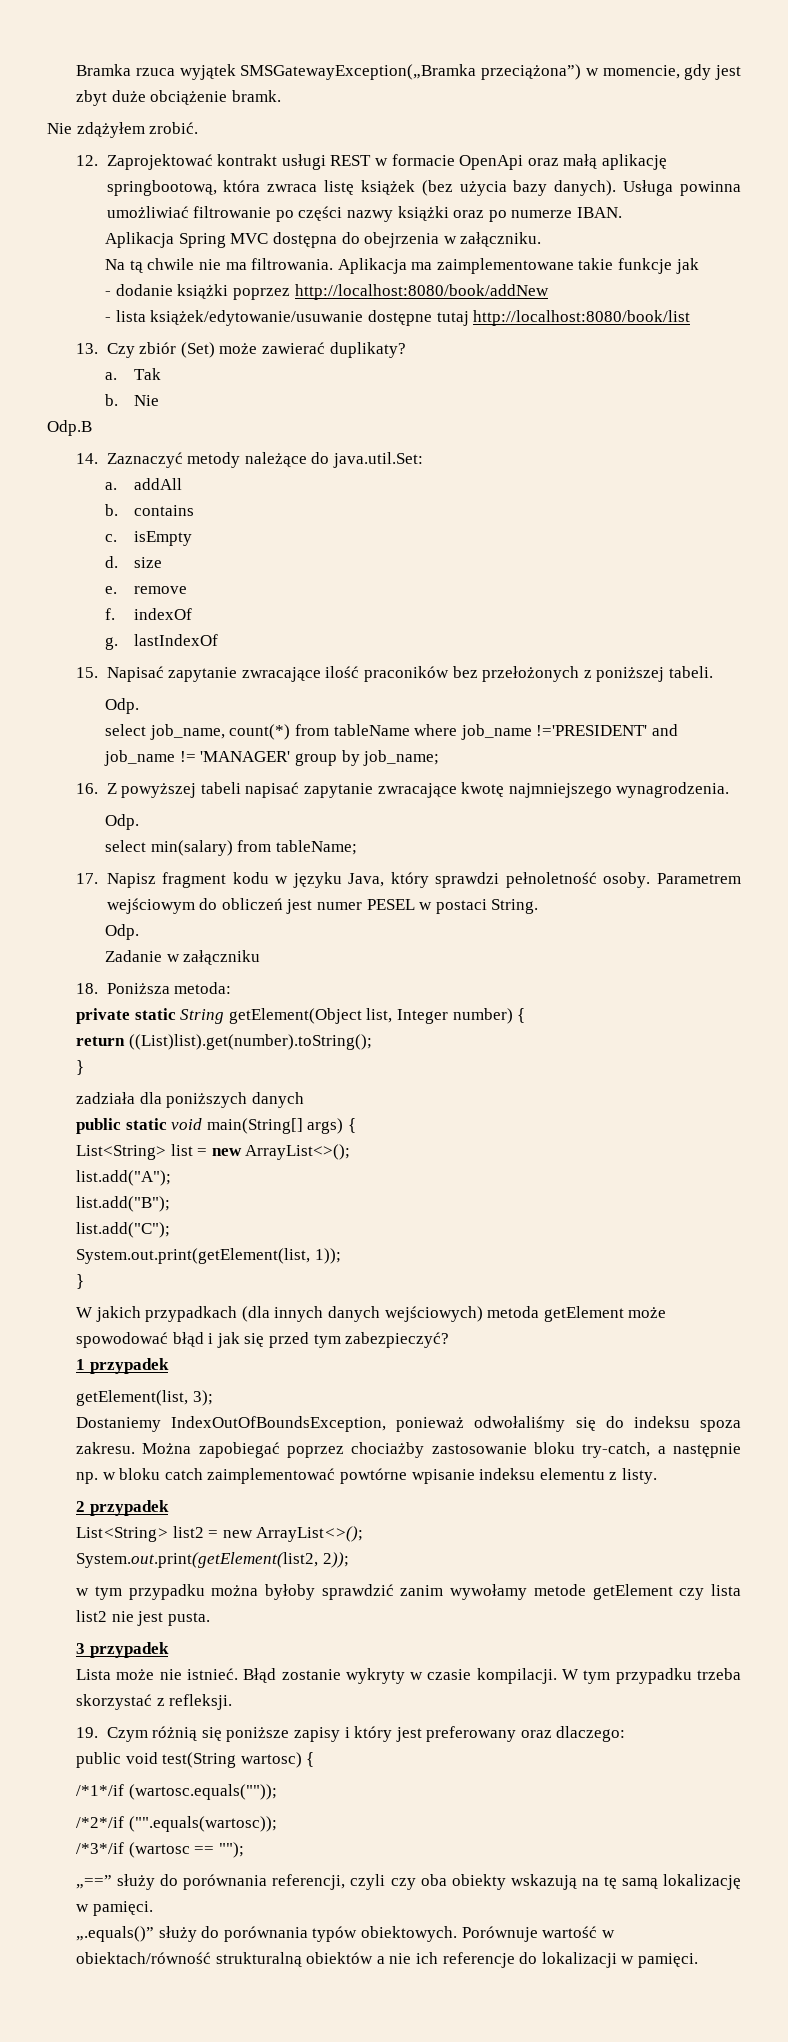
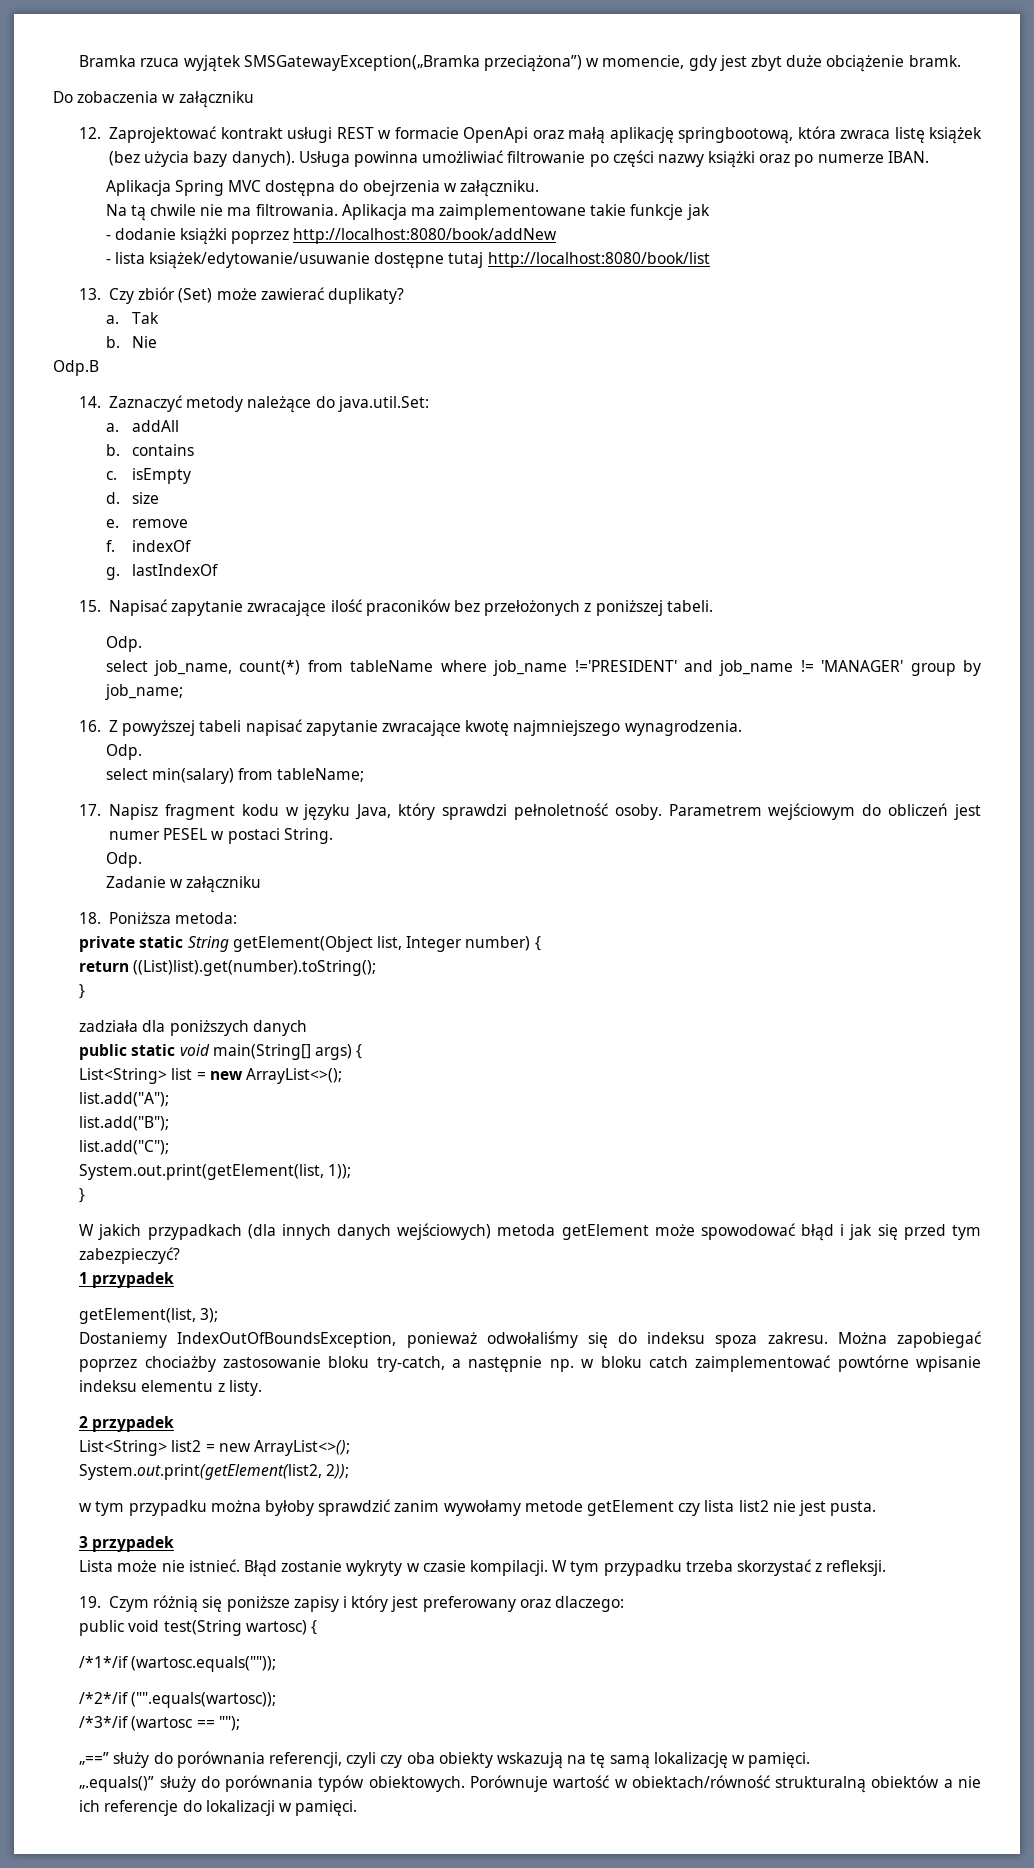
[47,122,199,138] Nie zdążyłem zrobić. -> [53,91,254,108] Do zobaczenia w załączniku

